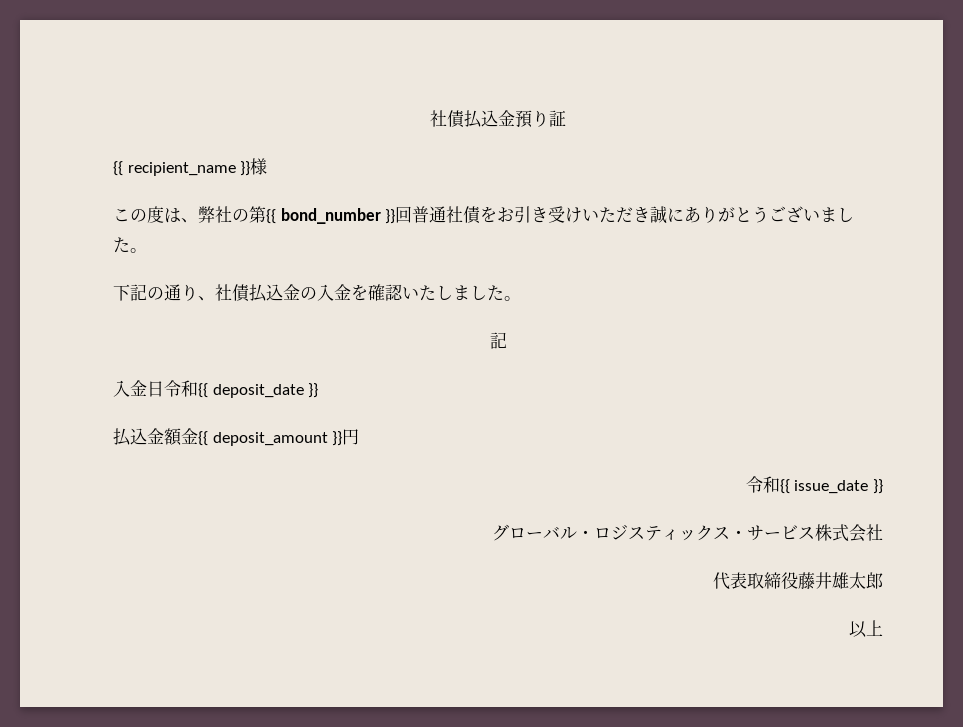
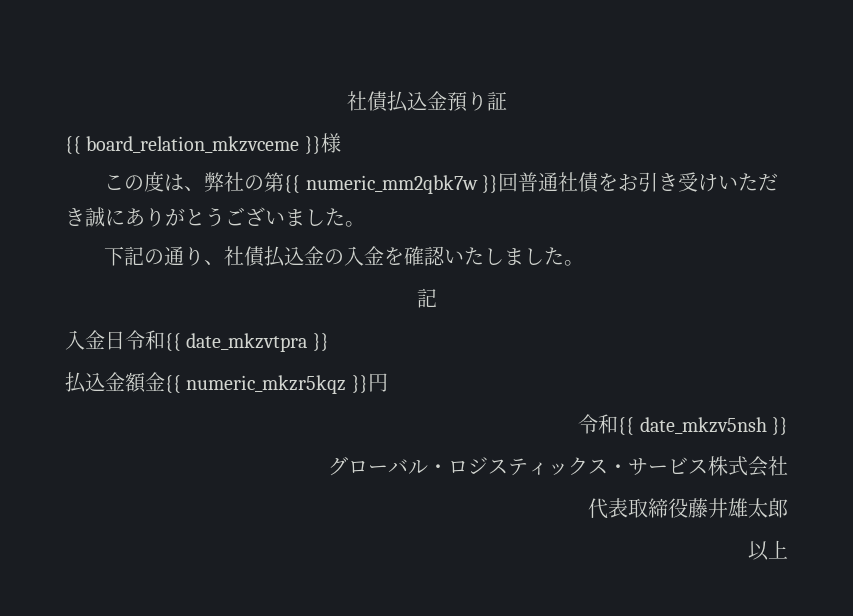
[127,162,236,176] recipient_name -> [86,136,300,153] board_relation_mkzvceme
[280,208,381,224] bond_number -> [305,175,478,194] numeric_mm2qbk7w
[212,384,304,398] deposit_date -> [186,333,308,352] date_mkzvtpra
[212,432,328,446] deposit_amount -> [186,375,347,394] numeric_mkzr5kqz
[794,480,869,494] issue_date -> [639,417,767,434] date_mkzv5nsh

